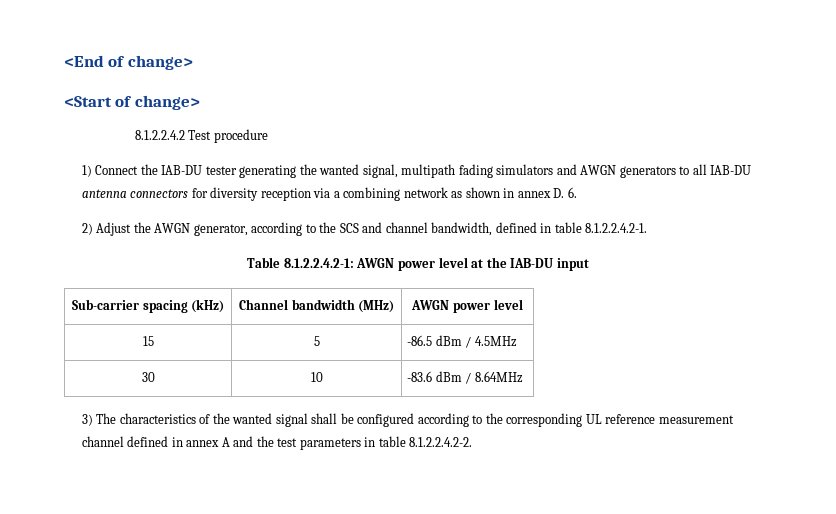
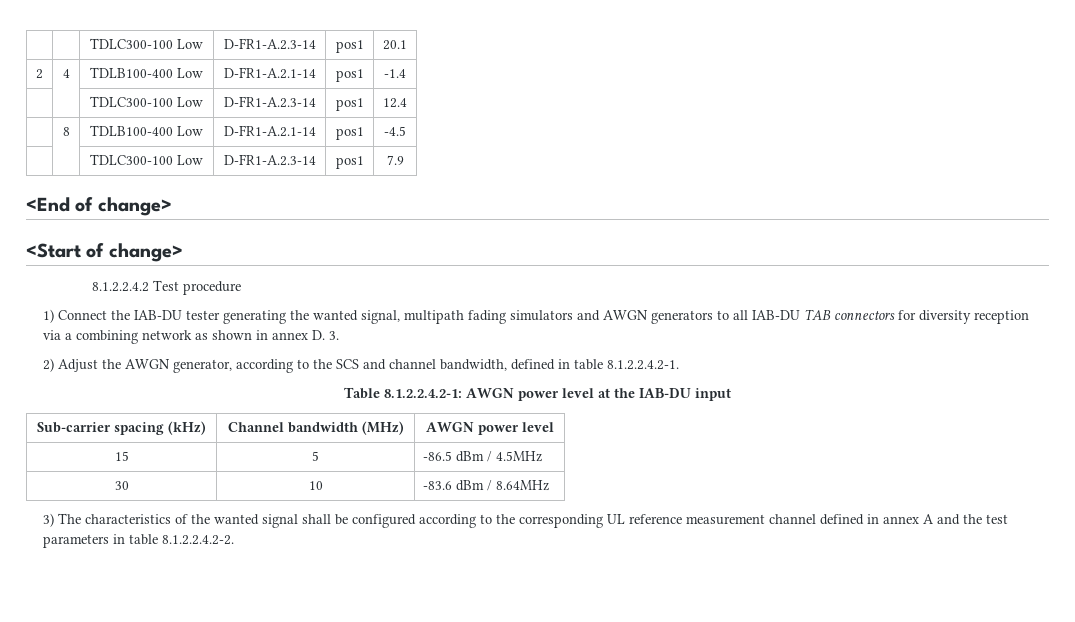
(64, 61) none -> [90,38,203,49] [223,38,316,50] [335,40,364,53] [383,40,407,50] [36,69,43,79] [62,69,70,78] [90,67,203,78] [223,67,316,79] [335,69,364,82] [384,69,406,78] [90,96,203,107] [223,96,316,108] [335,98,364,111] [383,98,407,108] [62,127,70,136] [90,125,203,136] [223,125,316,137] [335,127,364,140] [384,126,406,136] [90,154,203,165] [223,154,316,166] [335,156,364,169] [386,155,404,165] | | TDLC300-100 Low | D-FR1-A.2.3-14 | pos1 | 20.1 // 2 | 4 | TDLB100-400 Low | D-FR1-A.2.1-14 | pos1 | -1.4 // | | TDLC300-100 Low | D-FR1-A.2.3-14 | pos1 | 12.4 // | 8 | TDLB100-400 Low | D-FR1-A.2.1-14 | pos1 | -4.5 // | | TDLC300-100 Low | D-FR1-A.2.3-14 | pos1 | 7.9 //
[81,189,127,198] antenna -> [803,309,831,320] TAB
[567,187,577,198] 6. -> [328,331,339,340] 3.

